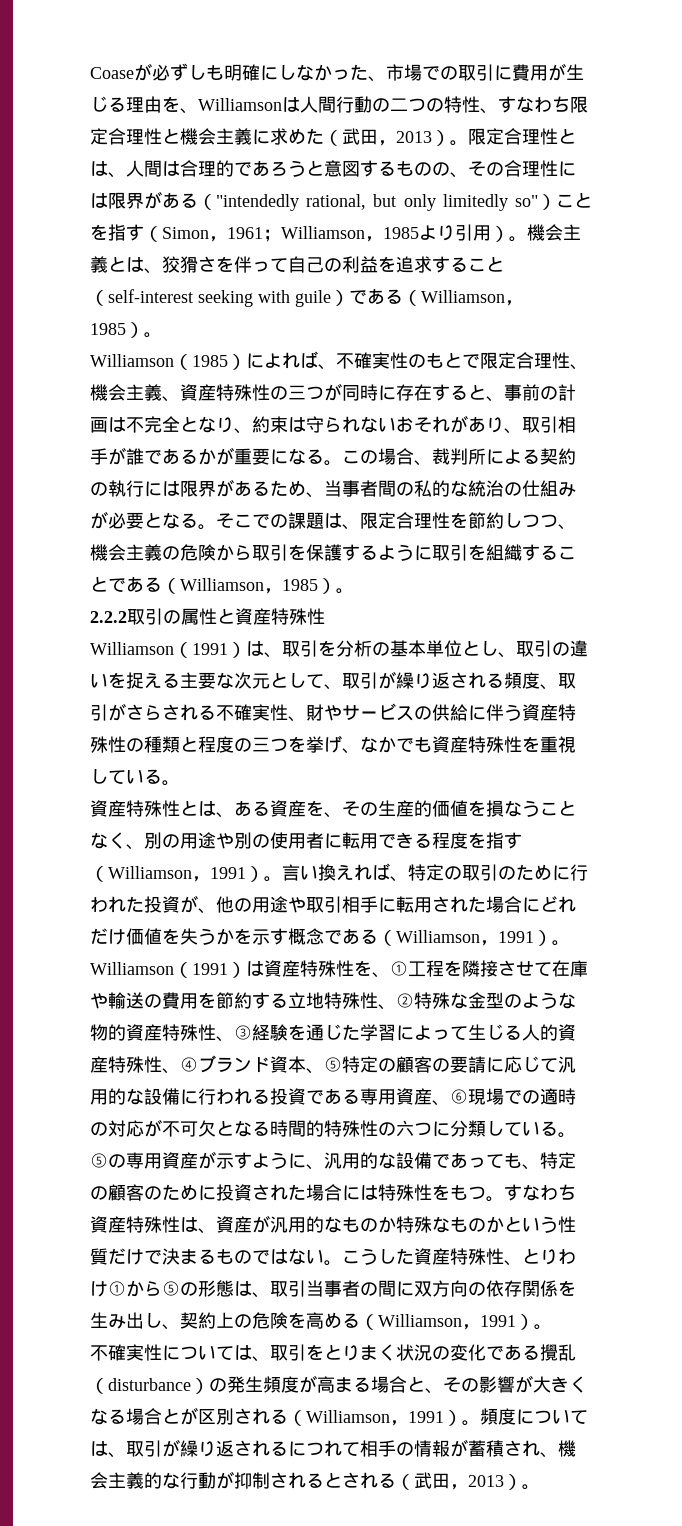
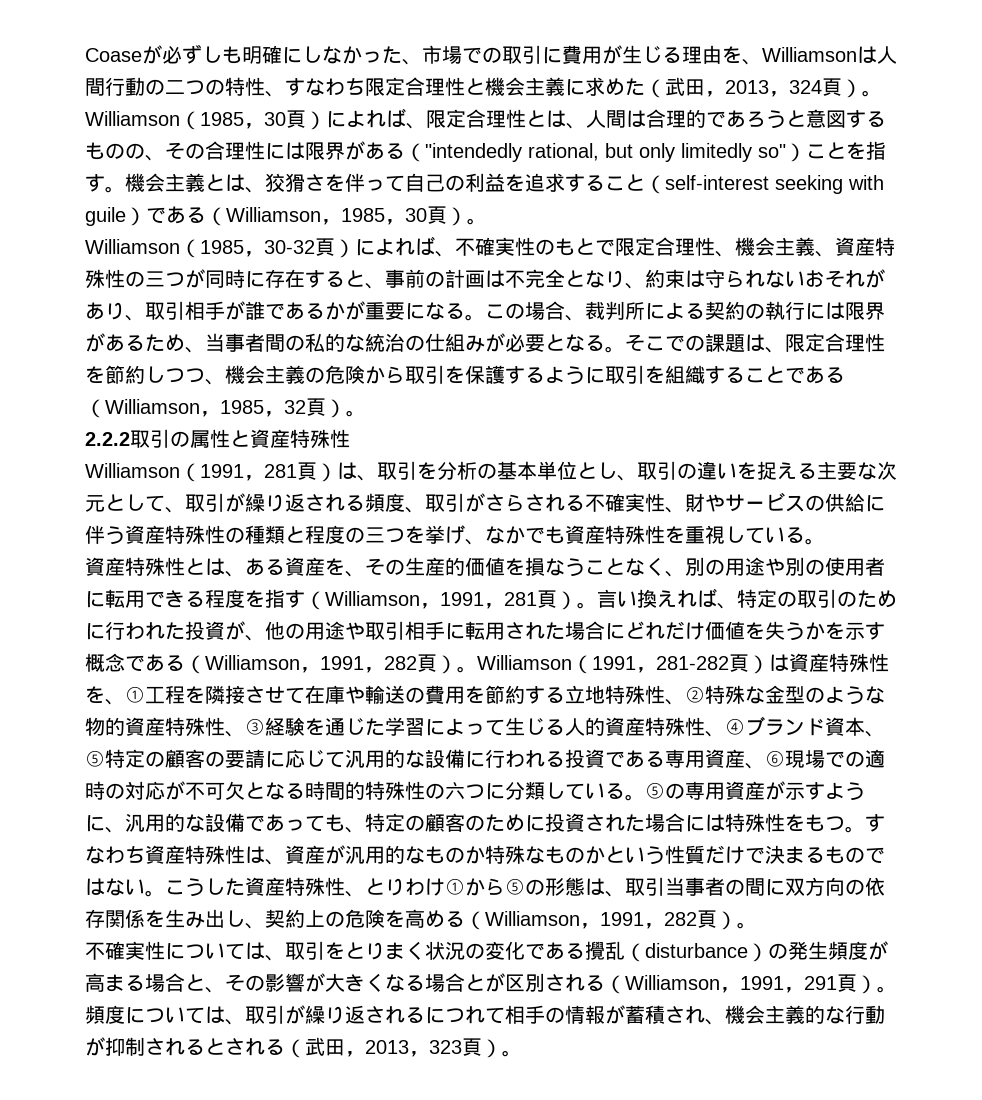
[432,130,468,146] ）。 -> [769,78,882,98] [85,108,426,130] ，324頁）。Williamson（1985，30頁）によれば、
[144,224,509,242] （Simon，1961；Williamson，1985より引用） -> (105, 183) none
(126, 329) none -> [385,206,447,225] ，30頁
(228, 361) none -> [244,238,335,257] ，30-32頁
(318, 585) none -> [264,398,326,417] ，32頁
(228, 649) none -> [244,462,317,481] ，281頁
(246, 873) none -> [484,590,557,609] ，281頁
(534, 937) none -> [364,654,437,673] ，282頁
(228, 969) none -> [636,654,749,673] ，281-282頁
(516, 1321) none -> [644,910,717,929] ，282頁
(444, 1417) none -> [784,974,857,993] ，291頁
(504, 1481) none -> [409,1038,482,1057] ，323頁

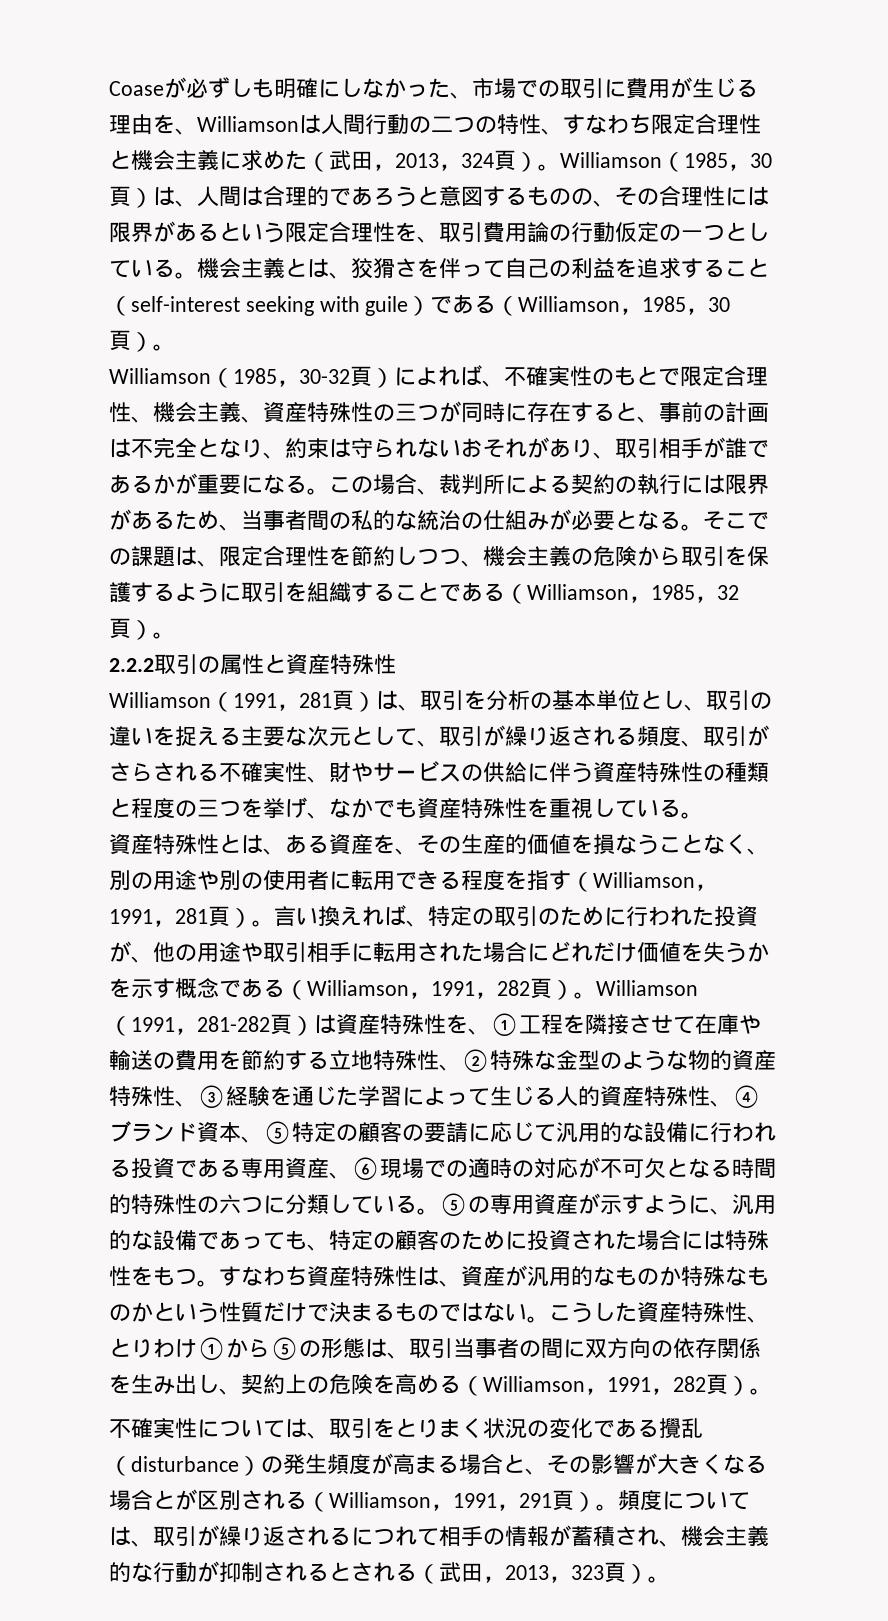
[326,108,546,129] によれば、限定合理性と -> (153, 198) none
[405,141,886,162] [85,174,105,192] （"intendedly rational, but only limitedly so"）ことを指す -> [219,221,769,243] [109,259,175,278] という限定合理性を、取引費用論の行動仮定の一つとしている

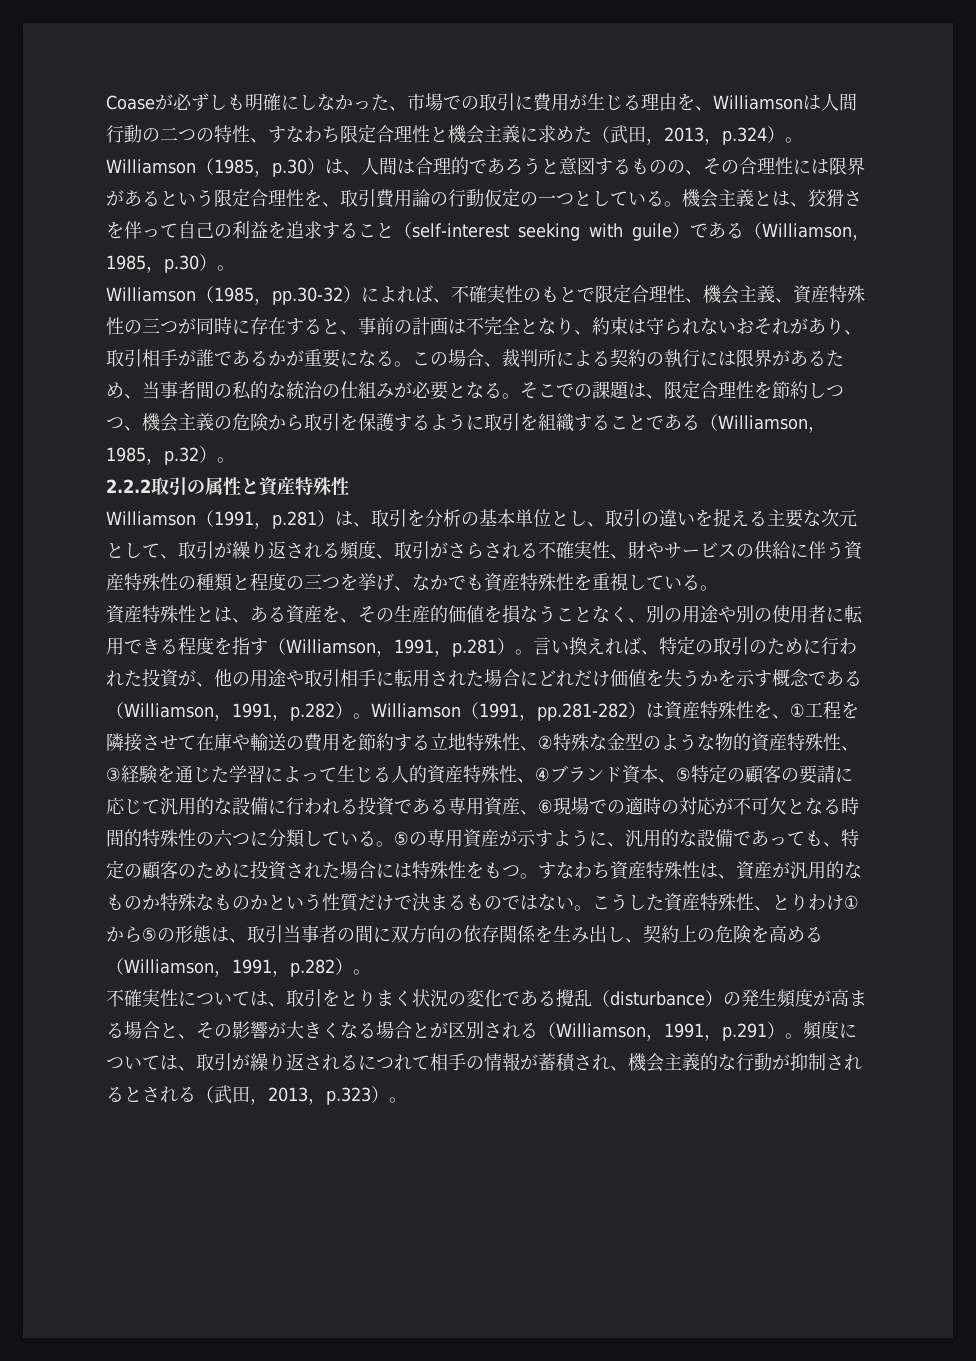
[461,150,516,171] 324頁 -> [722,127,767,145] p.324
[750,153,772,168] [109,186,131,207] 30頁 -> [272,159,307,177] p.30
[708,297,731,312] [109,330,131,351] 30頁 -> [164,255,199,273] p.30
[299,366,372,387] 30-32頁 -> [272,287,343,305] pp.30-32
[717,585,739,600] [109,618,131,639] 32頁 -> [164,447,199,465] p.32
[299,690,354,711] 281頁 -> [272,511,317,529] p.281
[175,906,230,927] 281頁 -> [452,639,497,657] p.281
[497,978,552,999] 282頁 -> [290,703,335,721] p.282
[197,1014,292,1035] 281-282頁 -> [537,703,628,721] pp.281-282
[673,1374,728,1395] 282頁 -> [290,959,335,977] p.282
[519,1490,574,1511] 291頁 -> [722,1023,767,1041] p.291
[571,1562,626,1583] 323頁 -> [326,1087,371,1105] p.323

